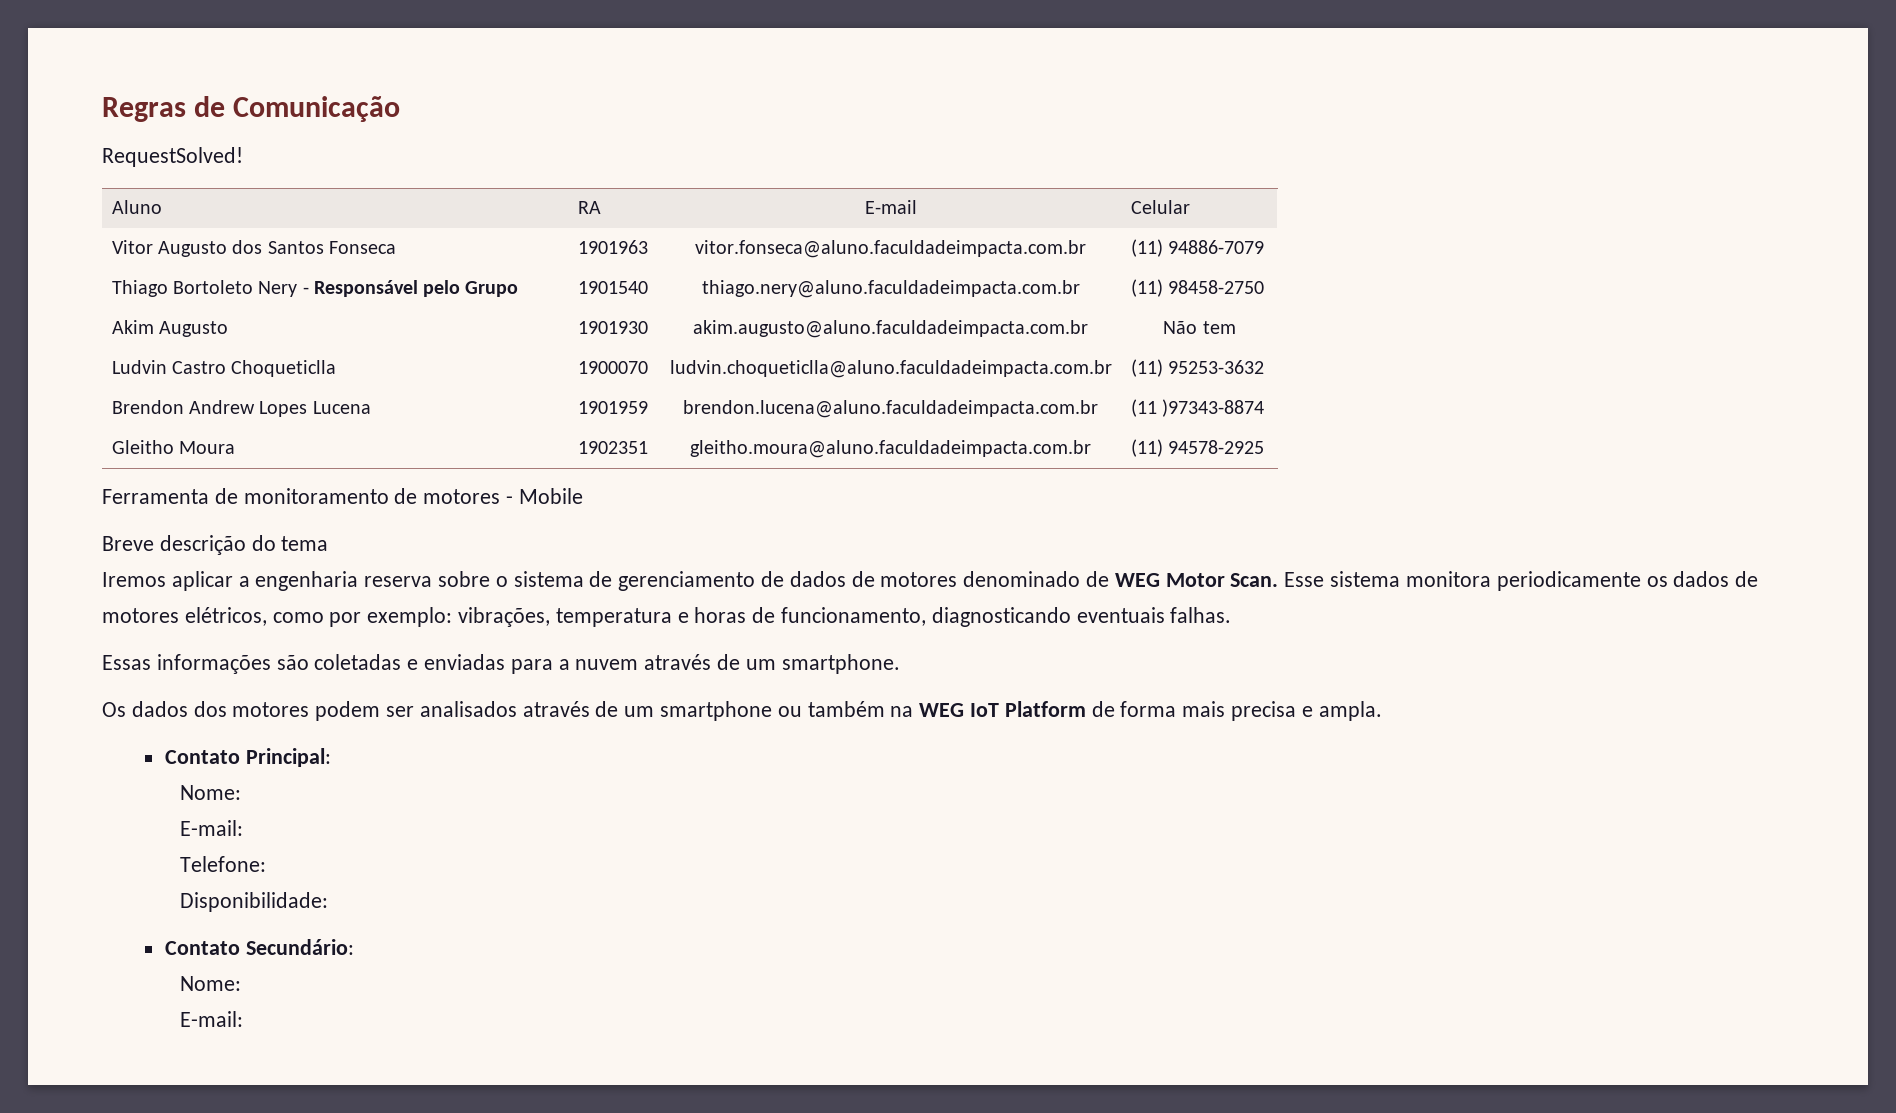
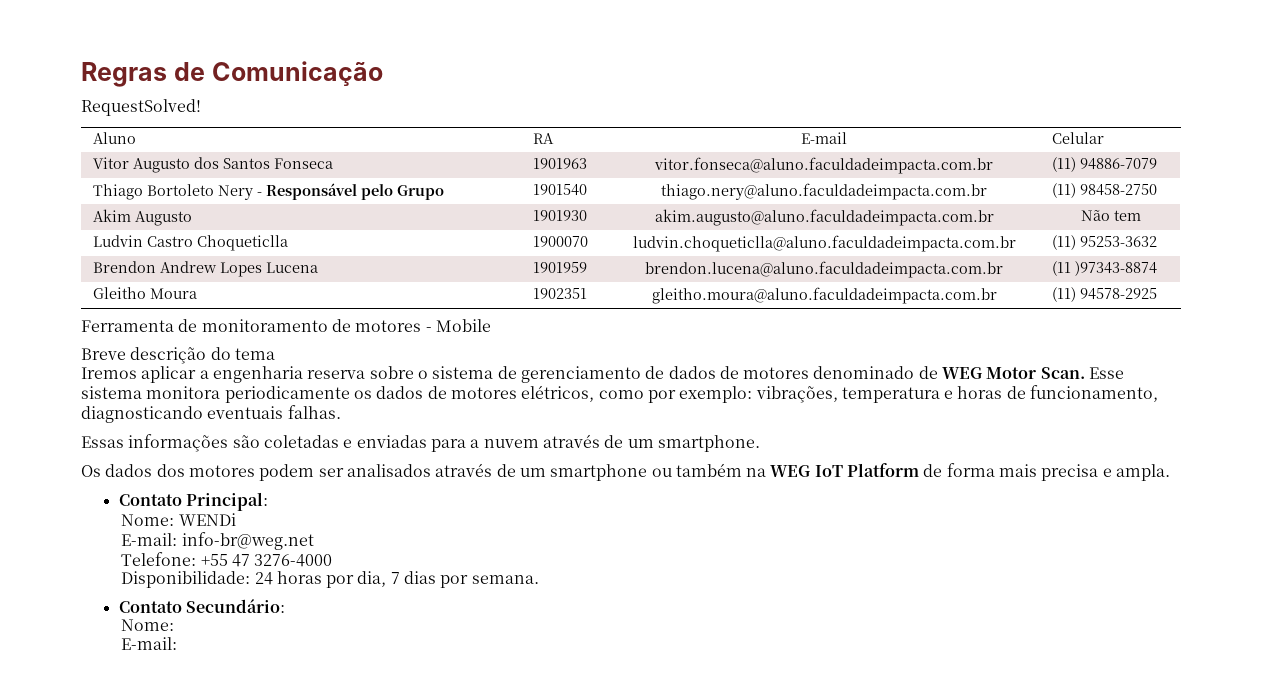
[180,820,244,836] // E-mail: -> [178,513,236,526] [121,532,314,550] WENDi // E-mail: info-br@weg.net
[180,892,329,912] // Disponibilidade: -> [200,554,333,567] [121,571,539,588] +55 47 3276-4000 // Disponibilidade: 24 horas por dia, 7 dias por semana.

